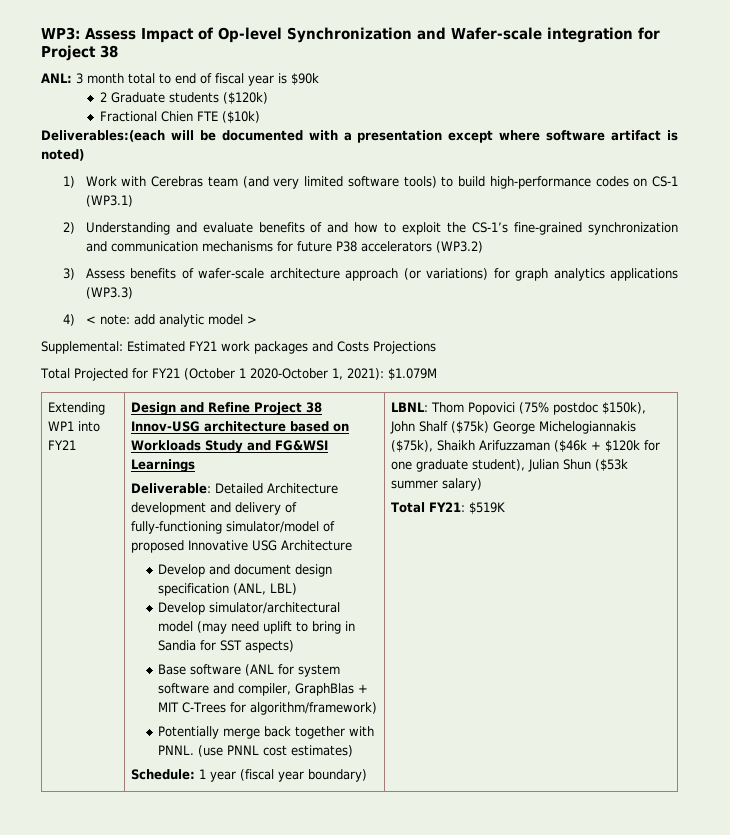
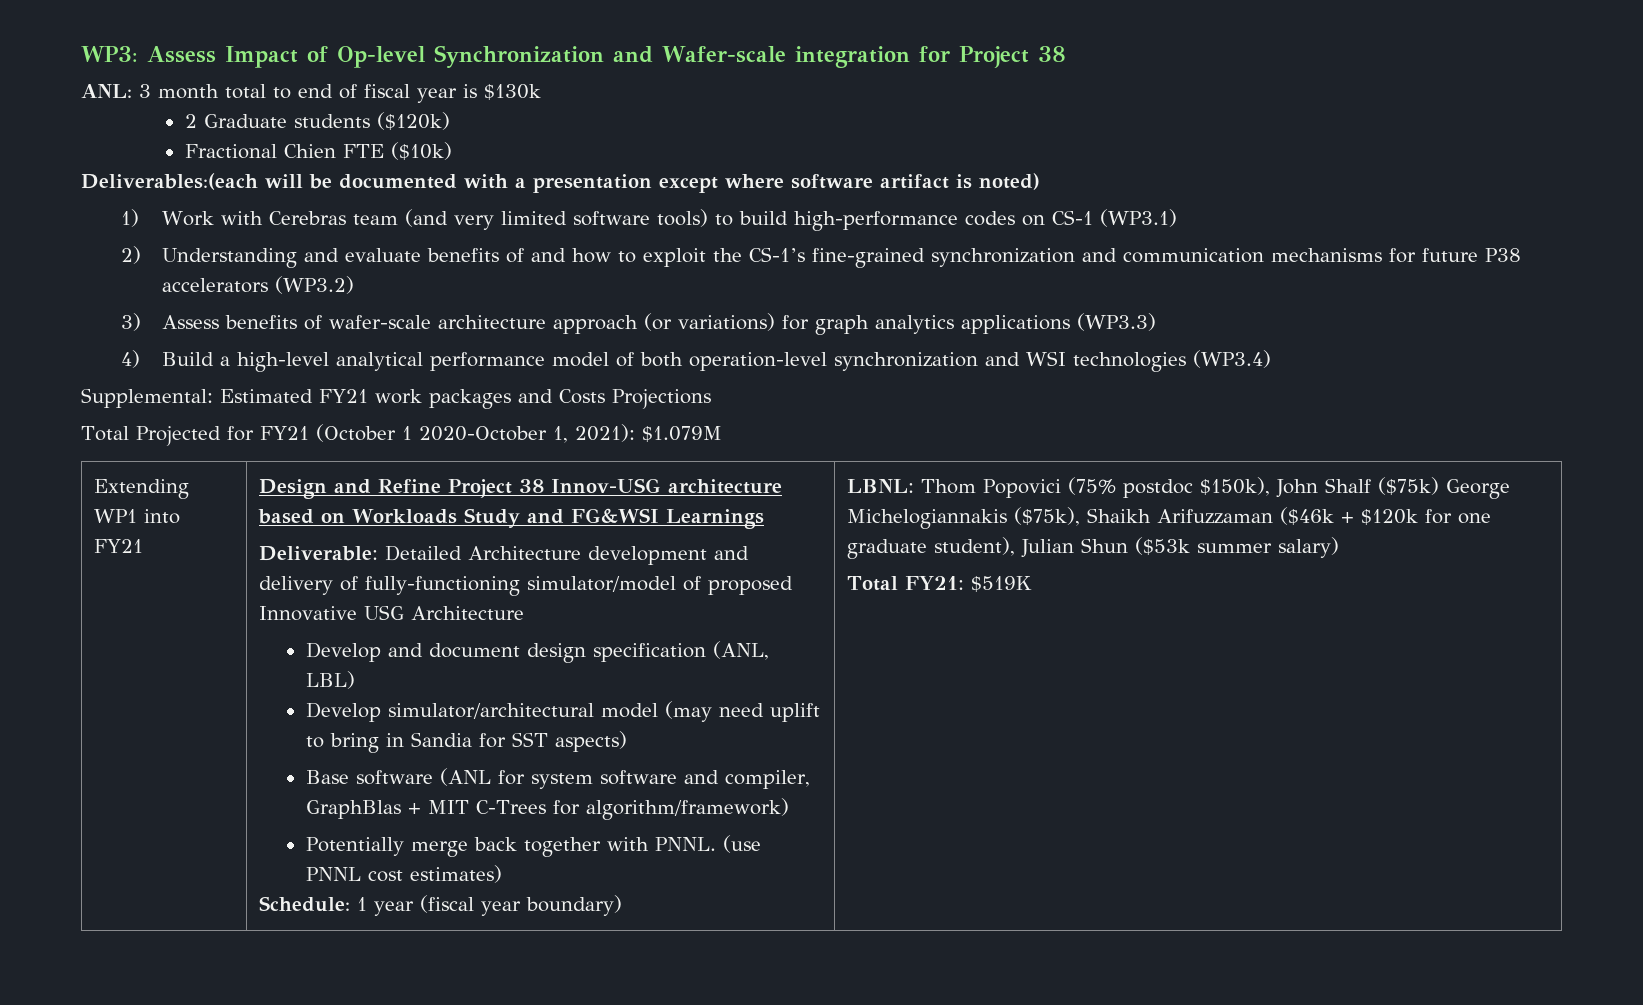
[291,73,319,85] $90k -> [484,84,541,100] $130k
[85,314,257,327] < note: add analytic model > -> [161,350,1271,372] Build a high-level analytical performance model of both operation-level synchronization and WSI technologies (WP3.4)

